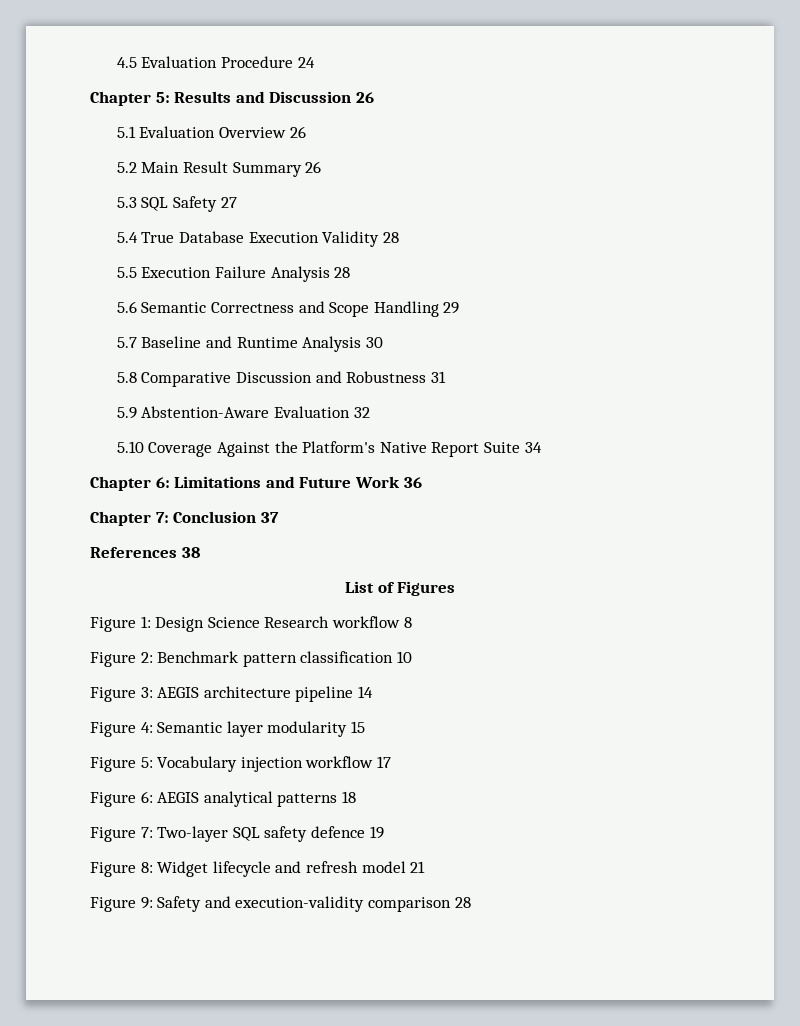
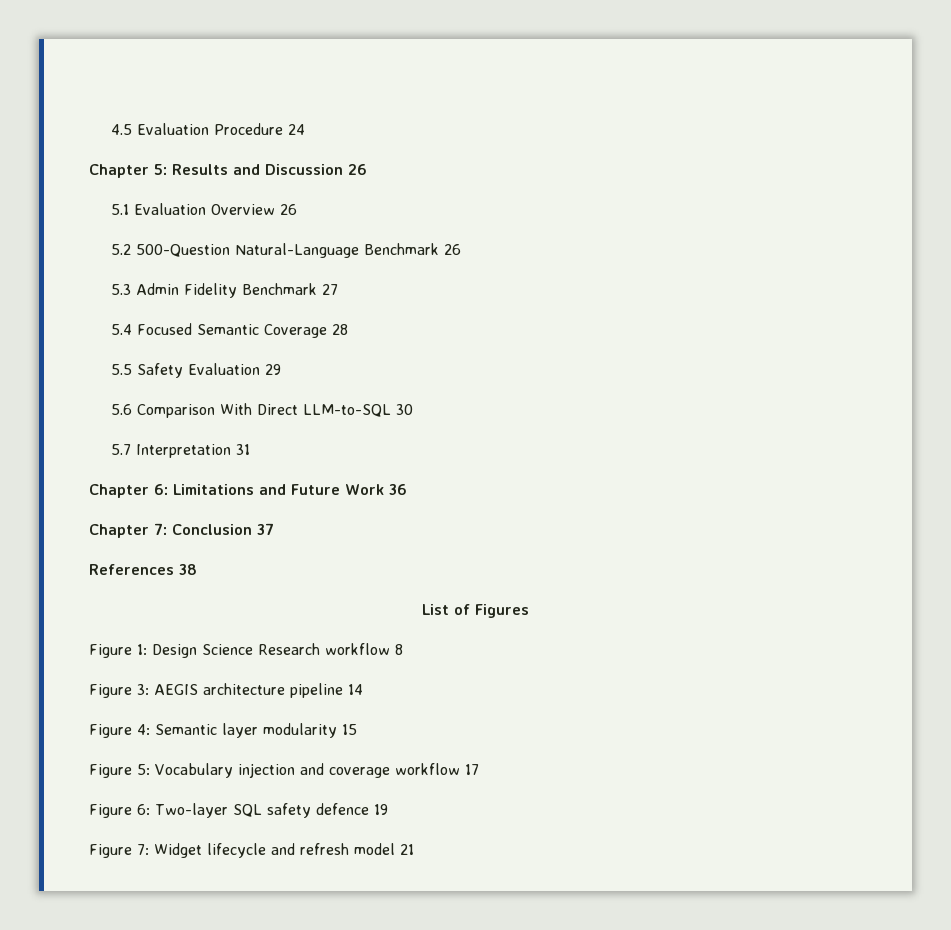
[141,161,302,177] Main Result Summary -> [136,243,440,258] 500-Question Natural-Language Benchmark
[141,196,218,212] SQL Safety -> [136,283,318,298] Admin Fidelity Benchmark
[141,231,399,247] [116,266,351,282] [116,301,460,317] [116,336,383,352] [116,371,446,387] [116,406,370,419] [116,441,542,457] True Database Execution Validity 28 // 5.5 Execution Failure Analysis 28 // 5.6 Semantic Correctness and Scope Handling 29 // 5.7 Baseline and Runtime Analysis 30 // 5.8 Comparative Discussion and Robustness 31 // 5.9 Abstention-Aware Evaluation 32 // 5.10 Coverage Against the Platform's Native Report Suite 34 -> [137,323,349,338] [111,363,282,378] [111,403,414,418] [111,444,251,458] Focused Semantic Coverage 28 // 5.5 Safety Evaluation 29 // 5.6 Comparison With Direct LLM-to-SQL 30 // 5.7 Interpretation 31
[90,651,412,667] // Figure 2: Benchmark pattern classification 10 -> (403, 649) none
(303, 764) none -> [300,763,390,778] and coverage
[157,791,356,807] [90,827,153,842] AEGIS analytical patterns 18 // Figure 7: -> (150, 809) none
[140,862,153,873] 8: -> [137,844,149,855] 7:
[90,896,471,912] // Figure 9: Safety and execution-validity comparison 28 -> (414, 849) none

